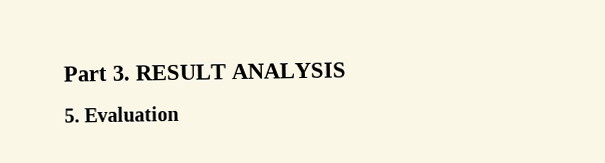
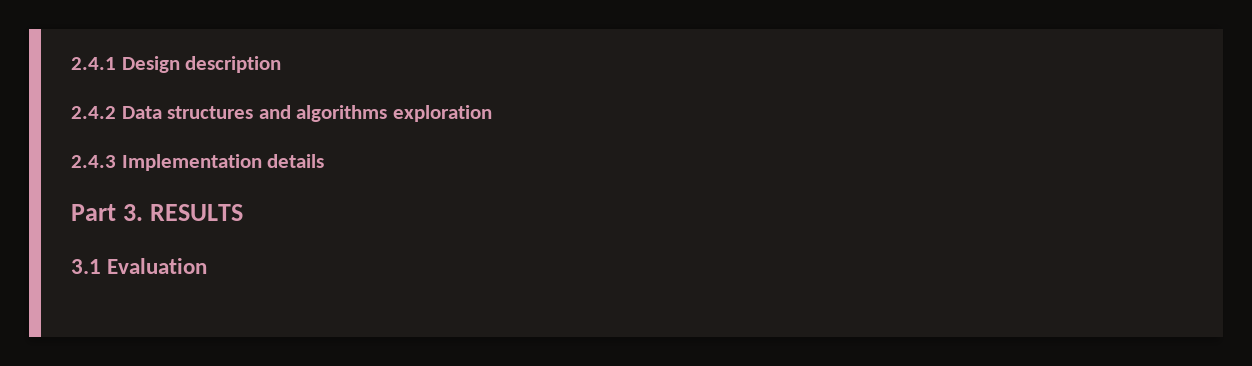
[63,62,347,82] [64,108,80,123] Part 3. RESULT ANALYSIS // 5. -> [71,56,282,73] [71,105,492,122] [71,154,325,171] [71,204,244,221] [71,259,101,274] 2.4.1 Design description // 2.4.2 Data structures and algorithms exploration // 2.4.3 Implementation details // Part 3. RESULTS // 3.1

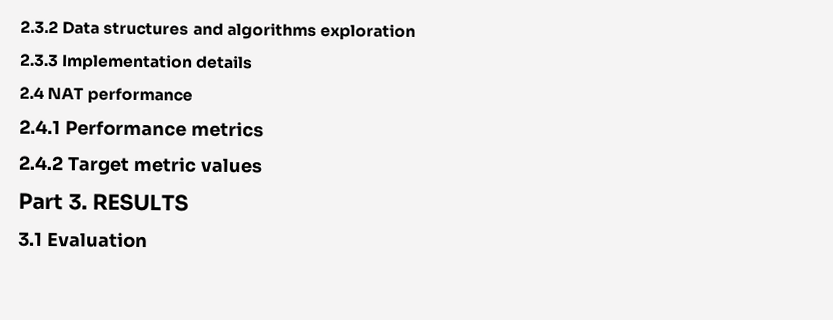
[71,56,282,73] [71,106,116,119] 2.4.1 Design description // 2.4.2 -> [20,20,59,35] 2.3.2
[71,155,116,168] 2.4.3 -> [19,53,59,68] 2.3.3
(325, 161) none -> [19,86,194,105] [19,119,264,138] [18,155,263,175] // 2.4 NAT performance // 2.4.1 Performance metrics // 2.4.2 Target metric values

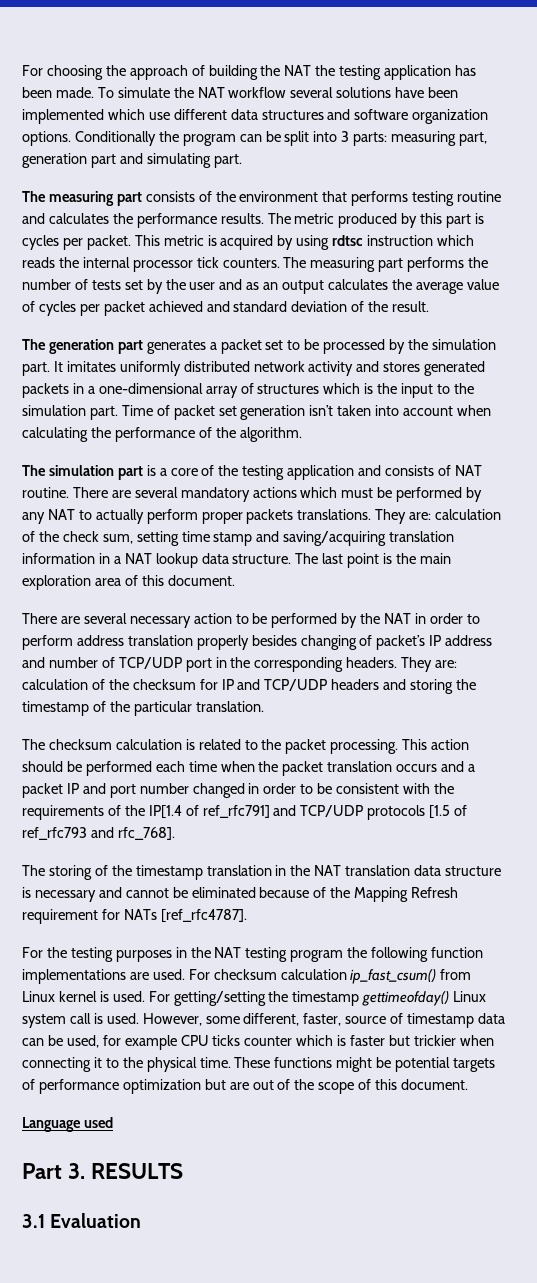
[20,20,416,41] [19,53,254,72] [19,86,194,105] [19,119,264,138] [18,155,263,175] 2.3.2 Data structures and algorithms exploration // 2.3.3 Implementation details // 2.4 NAT performance // 2.4.1 Performance metrics // 2.4.2 Target metric values -> [22,65,477,80] [22,87,459,98] [22,109,489,124] [22,131,488,146] [22,153,242,168] [22,191,502,206] [22,213,485,228] [22,235,475,250] [22,257,489,272] [22,279,499,294] [22,301,430,316] [22,339,496,354] [22,361,486,376] [22,383,474,398] [22,405,492,420] [22,427,302,442] [22,465,482,480] [22,487,483,502] [22,509,502,524] [22,531,455,546] [22,553,451,568] [22,575,235,590] [22,613,480,628] [22,635,493,650] [22,657,458,672] [22,679,477,694] [22,701,264,716] [22,739,470,754] [22,761,476,776] [22,783,454,798] [22,805,468,820] [22,827,175,840] [22,865,502,880] [22,887,459,902] [22,909,247,924] [22,947,484,962] [22,969,472,984] [22,991,487,1006] [22,1013,506,1028] [22,1035,494,1050] [22,1057,496,1072] [22,1079,469,1094] [22,1117,113,1132] For choosing the approach of building the NAT the testing application has been made. To simulate the NAT workflow several solutions have been implemented which use different data structures and software organization options. Conditionally the program can be split into 3 parts: measuring part, generation part and simulating part. // The measuring part consists of the environment that performs testing routine and calculates the performance results. The metric produced by this part is cycles per packet. This metric is acquired by using rdtsc instruction which reads the internal processor tick counters. The measuring part performs the number of tests set by the user and as an output calculates the average value of cycles per packet achieved and standard deviation of the result. // The generation part generates a packet set to be processed by the simulation part. It imitates uniformly distributed network activity and stores generated packets in a one-dimensional array of structures which is the input to the simulation part. Time of packet set generation isn’t taken into account when calculating the performance of the algorithm. // The simulation part is a core of the testing application and consists of NAT routine. There are several mandatory actions which must be performed by any NAT to actually perform proper packets translations. They are: calculation of the check sum, setting time stamp and saving/acquiring translation information in a NAT lookup data structure. The last point is the main exploration area of this document. // There are several necessary action to be performed by the NAT in order to perform address translation properly besides changing of packet’s IP address and number of TCP/UDP port in the corresponding headers. They are: calculation of the checksum for IP and TCP/UDP headers and storing the timestamp of the particular translation. // The checksum calculation is related to the packet processing. This action should be performed each time when the packet translation occurs and a packet IP and port number changed in order to be consistent with the requirements of the IP[1.4 of ref_rfc791] and TCP/UDP protocols [1.5 of ref_rfc793 and rfc_768]. // The storing of the timestamp translation in the NAT translation data structure is necessary and cannot be eliminated because of the Mapping Refresh requirement for NATs [ref_rfc4787]. // For the testing purposes in the NAT testing program the following function implementations are used. For checksum calculation ip_fast_csum() from Linux kernel is used. For getting/setting the timestamp gettimeofday() Linux system call is used. However, some different, faster, source of timestamp data can be used, for example CPU ticks counter which is faster but trickier when connecting it to the physical time. These functions might be potential targets of performance optimization but are out of the scope of this document. // Language used

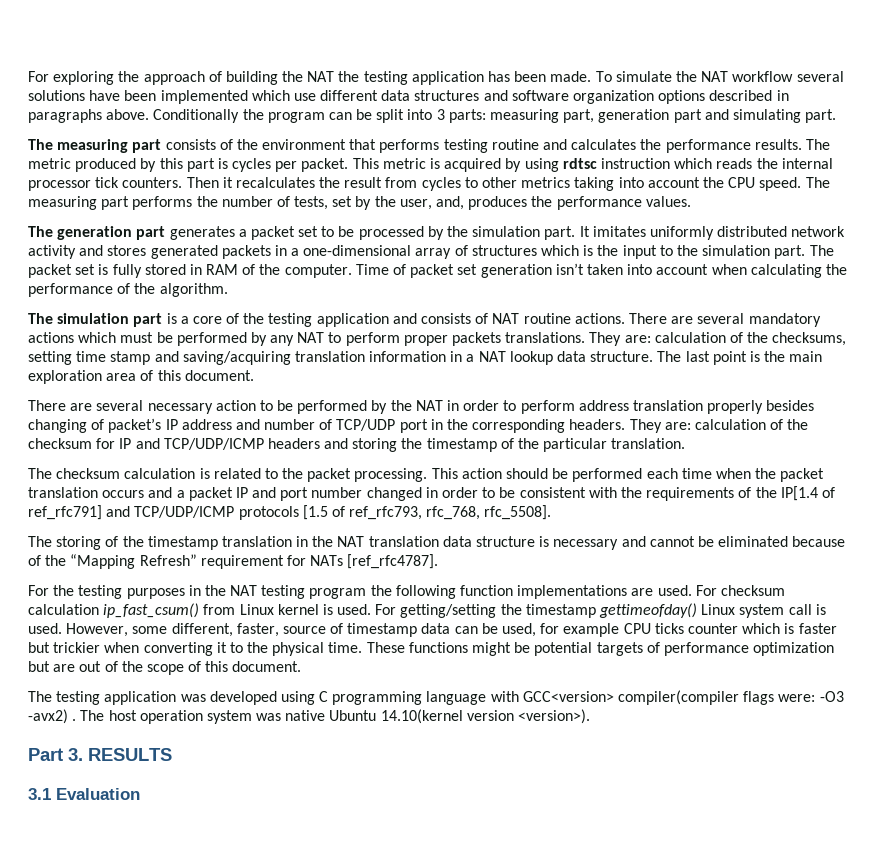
[22,65,103,80] For choosing -> [28,71,115,85] For exploring
[22,131,71,146] options. -> [658,90,789,104] [28,109,150,123] options described in paragraphs above.
(280, 263) none -> [186,177,802,191] Then it recalculates the result from cycles to other metrics taking into account the CPU speed.
[91,280,121,290] tests -> [294,196,329,210] tests,
[189,279,499,294] [22,301,430,316] user and as an output calculates the average value of cycles per packet achieved and standard deviation of the result. -> [399,196,691,210] user, and, produces the performance values.
(118, 413) none -> [809,245,834,256] [28,264,352,278] The packet set is fully stored in RAM of the computer.
[22,487,69,498] routine. -> [523,313,625,324] routine actions.
[95,509,144,524] actually -> (342, 337) none
[62,531,133,544] check sum, -> [772,332,847,346] checksums,
[264,679,328,691] TCP/UDP -> [163,438,264,450] TCP/UDP/ICMP
[300,805,364,817] TCP/UDP -> [134,506,235,518] TCP/UDP/ICMP
[22,827,175,840] ref_rfc793 and rfc_768]. -> [349,505,552,520] ref_rfc793, rfc_768, rfc_5508].
[354,887,459,902] Mapping Refresh -> [70,554,197,569] “Mapping Refresh”
[22,1057,91,1072] connecting -> [143,642,213,656] converting
[22,1117,113,1132] Language used -> [28,690,844,705] [28,709,591,724] The testing application was developed using C programming language with GCC<version> compiler(compiler flags were: -O3 -avx2) . The host operation system was native Ubuntu 14.10(kernel version <version>).

